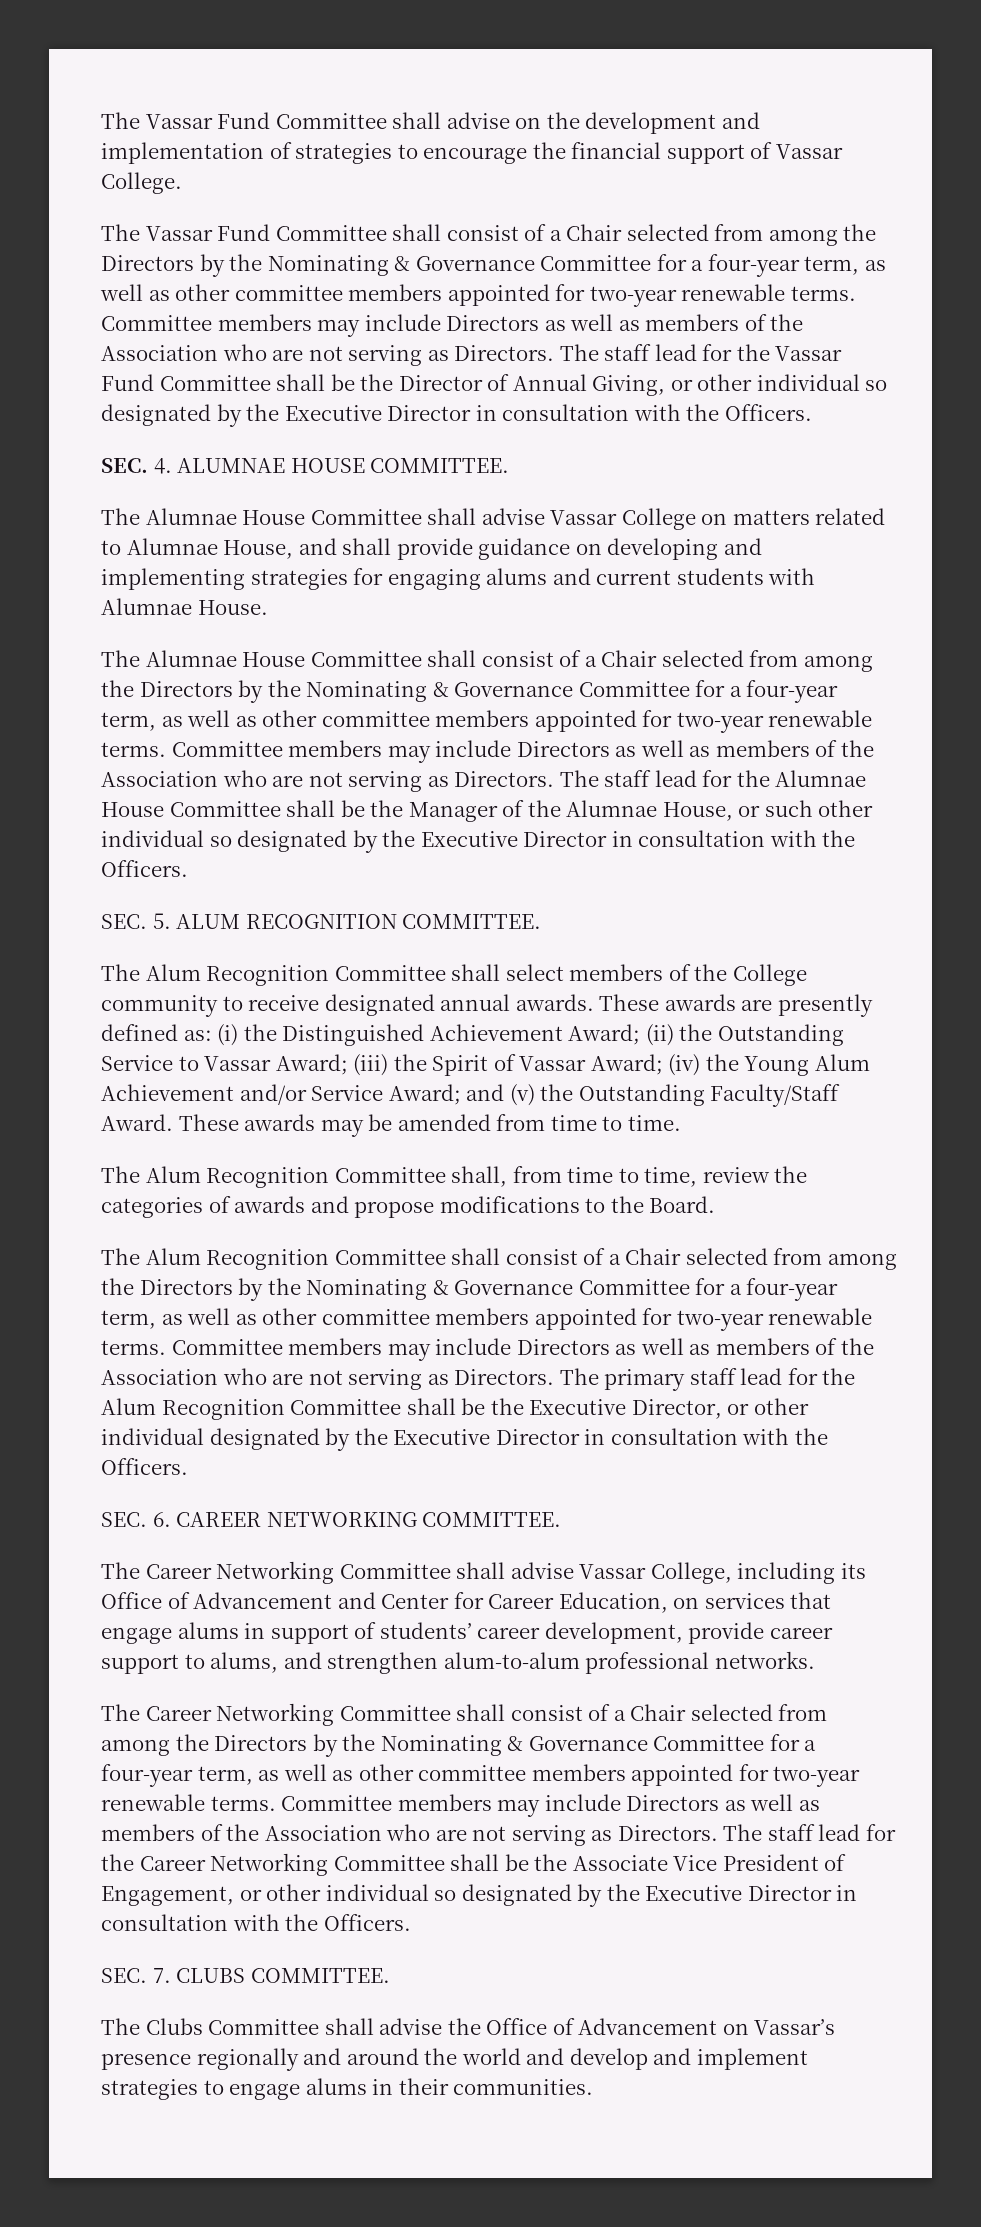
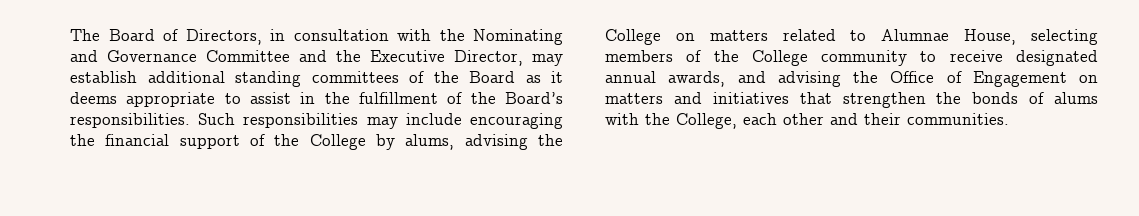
[101,112,760,134] [101,142,843,164] [101,172,182,194] [101,224,877,246] [101,254,886,277] [100,284,856,307] [101,314,804,337] [101,344,843,366] [101,374,888,396] [101,404,812,427] [101,458,510,474] [101,508,618,525] The Vassar Fund Committee shall advise on the development and implementation of strategies to encourage the financial support of Vassar College. // The Vassar Fund Committee shall consist of a Chair selected from among the Directors by the Nominating & Governance Committee for a four-year term, as well as other committee members appointed for two-year renewable terms. Committee members may include Directors as well as members of the Association who are not serving as Directors. The staff lead for the Vassar Fund Committee shall be the Director of Annual Giving, or other individual so designated by the Executive Director in consultation with the Officers. // SEC. 4. ALUMNAE HOUSE COMMITTEE. // The Alumnae House Committee shall advise Vassar -> [70,29,563,45] [70,50,563,66] [70,71,563,87] [70,92,563,107] [70,113,563,129] [70,134,563,150] The Board of Directors, in consultation with the Nominating and Governance Committee and the Executive Director, may establish additional standing committees of the Board as it deems appropriate to assist in the fulfillment of the Board’s responsibilities. Such responsibilities may include encouraging the financial support of the College by alums, advising the
[298,538,762,560] [101,568,816,590] [101,598,268,615] [101,650,873,672] [101,680,839,703] [101,710,873,733] [101,740,874,763] [101,770,867,792] [101,800,874,822] [101,830,856,853] [101,860,188,877] [101,913,542,929] [101,964,564,986] and shall provide guidance on developing and implementing strategies for engaging alums and current students with Alumnae House. // The Alumnae House Committee shall consist of a Chair selected from among the Directors by the Nominating & Governance Committee for a four-year term, as well as other committee members appointed for two-year renewable terms. Committee members may include Directors as well as members of the Association who are not serving as Directors. The staff lead for the Alumnae House Committee shall be the Manager of the Alumnae House, or such other individual so designated by the Executive Director in consultation with the Officers. // SEC. 5. ALUM RECOGNITION COMMITTEE. // The Alum Recognition Committee shall select -> [1031,29,1098,45] selecting
[515,994,873,1017] [101,1024,844,1046] [101,1054,870,1076] [101,1084,841,1107] [101,1114,681,1137] [101,1166,808,1188] [101,1196,716,1218] [101,1248,897,1270] [101,1278,839,1301] [101,1308,873,1331] [101,1338,874,1361] [101,1368,856,1391] [101,1398,809,1420] [101,1428,828,1451] [101,1458,188,1475] [101,1512,562,1527] [101,1561,866,1584] [101,1592,832,1613] [101,1622,833,1644] [101,1651,815,1674] [101,1703,828,1726] [101,1734,817,1757] [101,1764,861,1787] [101,1794,820,1817] [101,1824,896,1846] [101,1853,847,1876] [101,1884,858,1907] [101,1914,411,1931] [101,1968,390,1983] [101,2018,836,2035] [101,2048,808,2071] [101,2078,394,2100] awards. These awards are presently defined as: (i) the Distinguished Achievement Award; (ii) the Outstanding Service to Vassar Award; (iii) the Spirit of Vassar Award; (iv) the Young Alum Achievement and/or Service Award; and (v) the Outstanding Faculty/Staff Award. These awards may be amended from time to time. // The Alum Recognition Committee shall, from time to time, review the categories of awards and propose modifications to the Board. // The Alum Recognition Committee shall consist of a Chair selected from among the Directors by the Nominating & Governance Committee for a four-year term, as well as other committee members appointed for two-year renewable terms. Committee members may include Directors as well as members of the Association who are not serving as Directors. The primary staff lead for the Alum Recognition Committee shall be the Executive Director, or other individual designated by the Executive Director in consultation with the Officers. // SEC. 6. CAREER NETWORKING COMMITTEE. // The Career Networking Committee shall advise Vassar College, including its Office of Advancement and Center for Career Education, on services that engage alums in support of students’ career development, provide career support to alums, and strengthen alum-to-alum professional networks. // The Career Networking Committee shall consist of a Chair selected from among the Directors by the Nominating & Governance Committee for a four-year term, as well as other committee members appointed for two-year renewable terms. Committee members may include Directors as well as members of the Association who are not serving as Directors. The staff lead for the Career Networking Committee shall be the Associate Vice President of Engagement, or other individual so designated by the Executive Director in consultation with the Officers. // SEC. 7. CLUBS COMMITTEE. // The Clubs Committee shall advise the Office of Advancement on Vassar’s presence regionally and around the world and develop and implement strategies to engage alums in -> [668,71,1098,87] [605,92,1098,108] [605,113,858,129] awards, and advising the Office of Engagement on matters and initiatives that strengthen the bonds of alums with the College, each other and

